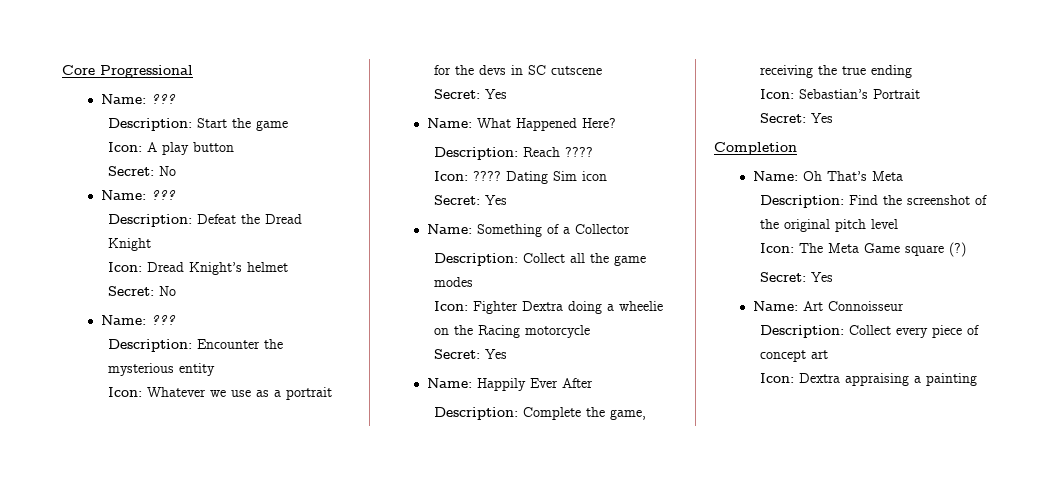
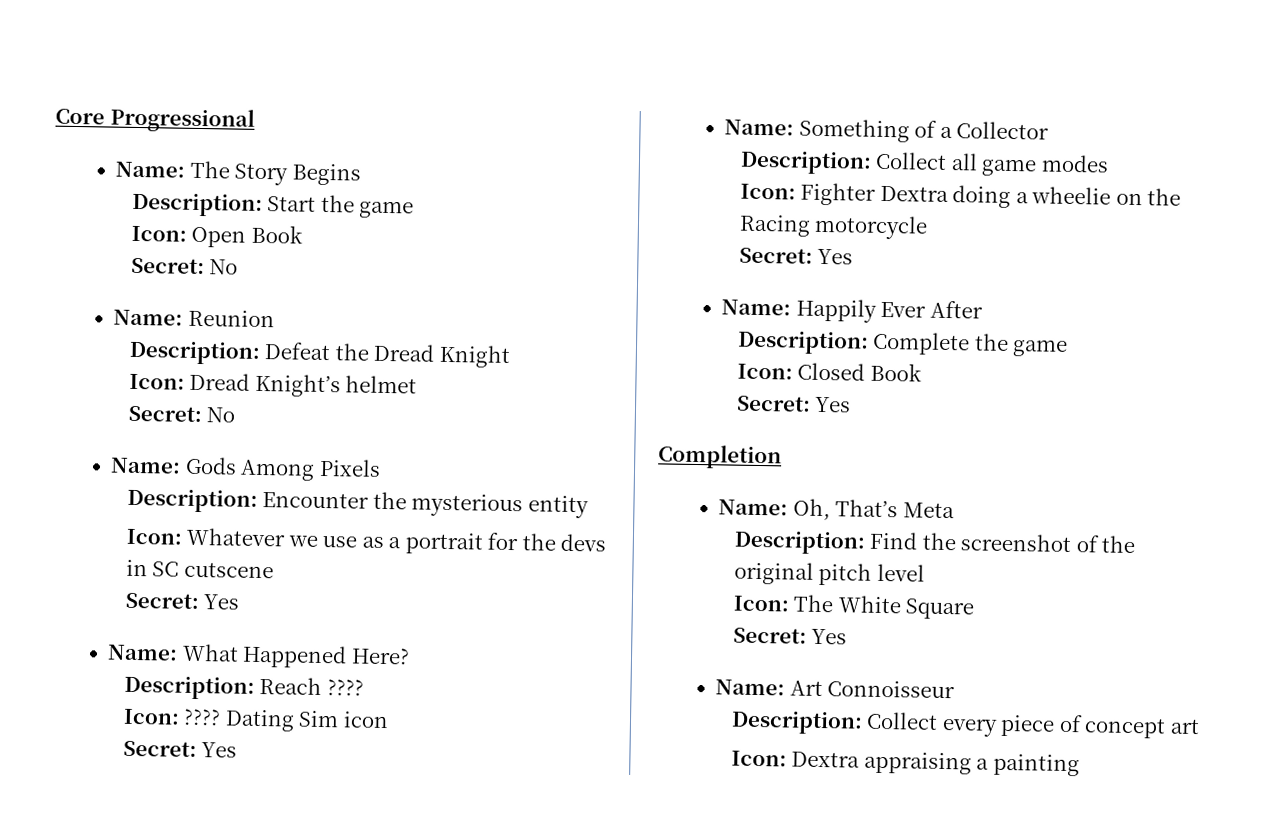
[150,94,176,104] ??? -> [189,160,361,186] The Story Begins
[147,142,235,155] [108,166,177,176] [100,190,176,200] A play button // Secret: No // Name: ??? -> [191,224,303,248] [130,257,239,275] [113,309,275,328] Open Book // Secret: No // Name: Reunion
[150,315,176,325] ??? -> [184,456,381,481] Gods Among Pixels
[590,253,610,263] the -> (978, 162) none
[610,409,647,420] [760,65,913,78] [760,89,921,99] game, receiving the true ending // Icon: Sebastian’s Portrait -> [1012,339,1069,357] [736,362,922,382] game // Icon: Closed Book
[802,171,822,181] Oh -> [792,498,831,521] Oh,
[828,242,967,257] Meta Game square (?) -> [837,595,975,620] White Square

